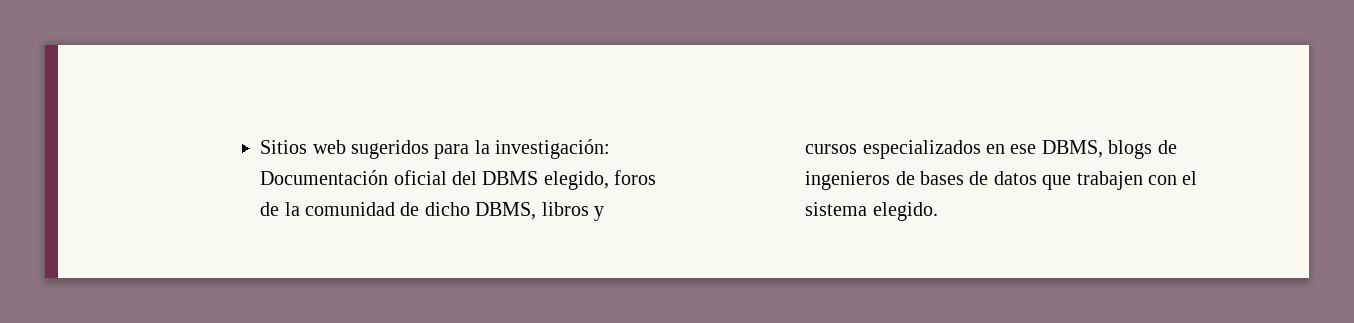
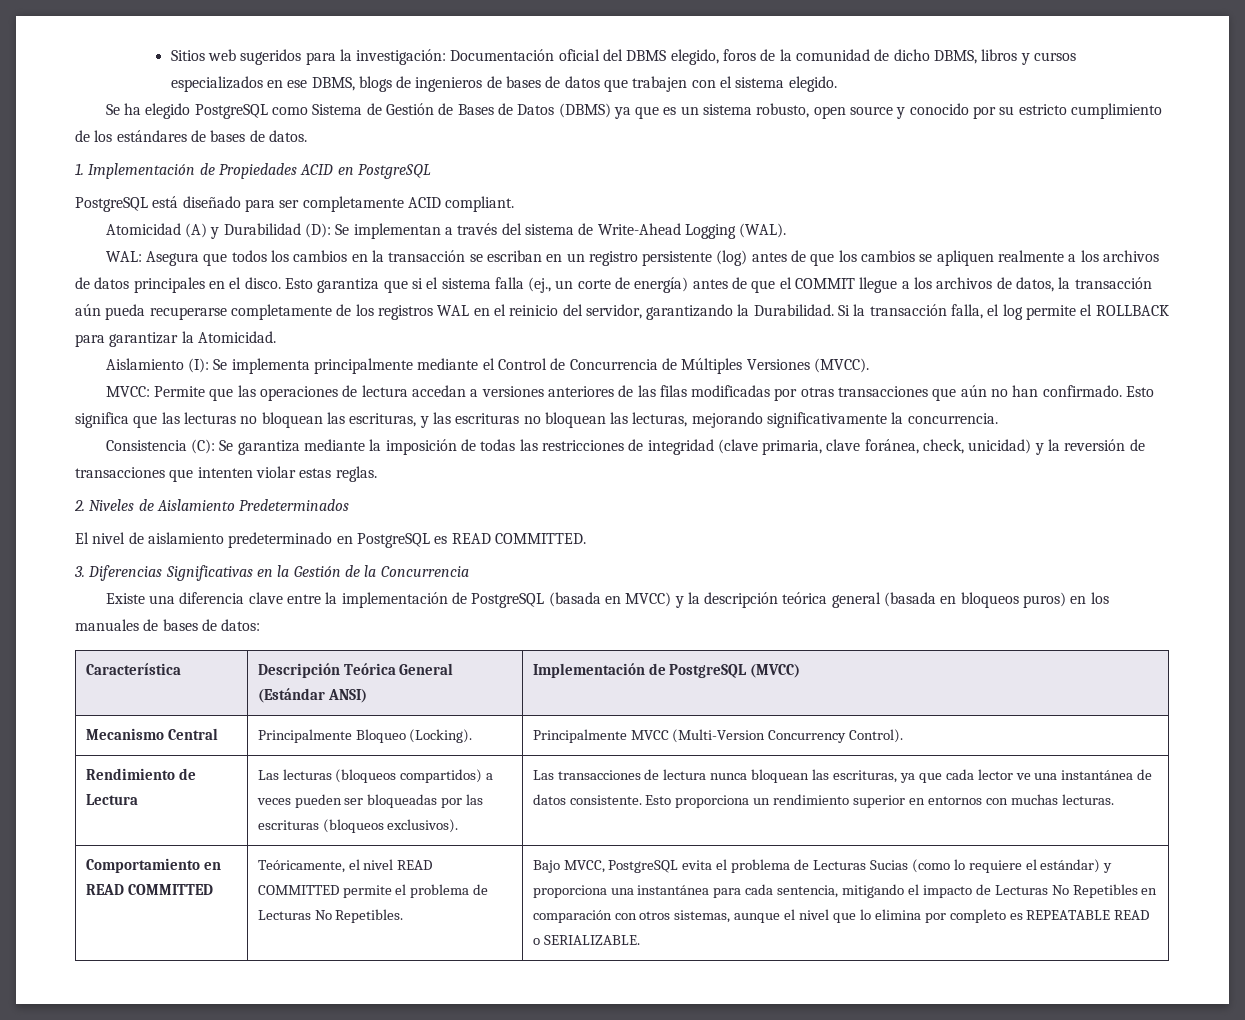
(938, 211) none -> [105,103,1162,119] [75,130,307,142] [75,163,431,179] [75,196,515,212] [105,223,787,239] [105,250,1159,266] [75,277,1152,293] [75,304,1169,320] [75,331,276,347] [105,358,869,374] [105,385,1155,401] [75,412,998,428] [105,439,1145,455] [75,466,377,482] [74,499,350,511] [75,532,586,548] [74,565,469,581] [105,592,1109,608] [75,619,261,631] [85,663,181,675] [257,663,454,678] [257,688,367,703] [532,663,801,678] [85,728,218,740] [257,729,473,743] [532,729,904,743] [85,768,196,780] [85,794,138,805] [257,769,494,783] [256,794,484,808] [257,819,459,833] [532,769,1153,783] [532,794,1114,808] [85,858,221,873] [85,884,213,895] [257,859,433,873] [257,884,489,898] [257,909,404,923] [532,859,1113,873] [532,884,1158,898] [532,909,1150,923] [532,935,640,945] // Se ha elegido PostgreSQL como Sistema de Gestión de Bases de Datos (DBMS) ya que es un sistema robusto, open source y conocido por su estricto cumplimiento de los estándares de bases de datos. // 1. Implementación de Propiedades ACID en PostgreSQL // PostgreSQL está diseñado para ser completamente ACID compliant. // Atomicidad (A) y Durabilidad (D): Se implementan a través del sistema de Write-Ahead Logging (WAL). // WAL: Asegura que todos los cambios en la transacción se escriban en un registro persistente (log) antes de que los cambios se apliquen realmente a los archivos de datos principales en el disco. Esto garantiza que si el sistema falla (ej., un corte de energía) antes de que el COMMIT llegue a los archivos de datos, la transacción aún pueda recuperarse completamente de los registros WAL en el reinicio del servidor, garantizando la Durabilidad. Si la transacción falla, el log permite el ROLLBACK para garantizar la Atomicidad. // Aislamiento (I): Se implementa principalmente mediante el Control de Concurrencia de Múltiples Versiones (MVCC). // MVCC: Permite que las operaciones de lectura accedan a versiones anteriores de las filas modificadas por otras transacciones que aún no han confirmado. Esto significa que las lecturas no bloquean las escrituras, y las escrituras no bloquean las lecturas, mejorando significativamente la concurrencia. // Consistencia (C): Se garantiza mediante la imposición de todas las restricciones de integridad (clave primaria, clave foránea, check, unicidad) y la reversión de transacciones que intenten violar estas reglas. // 2. Niveles de Aislamiento Predeterminados // El nivel de aislamiento predeterminado en PostgreSQL es READ COMMITTED. // 3. Diferencias Significativas en la Gestión de la Concurrencia // Existe una diferencia clave entre la implementación de PostgreSQL (basada en MVCC) y la descripción teórica general (basada en bloqueos puros) en los manuales de bases de datos: // Característica | Descripción Teórica General (Estándar ANSI) | Implementación de PostgreSQL (MVCC) // Mecanismo Central | Principalmente Bloqueo (Locking). | Principalmente MVCC (Multi-Version Concurrency Control). // Rendimiento de Lectura | Las lecturas (bloqueos compartidos) a veces pueden ser bloqueadas por las escrituras (bloqueos exclusivos). | Las transacciones de lectura nunca bloquean las escrituras, ya que cada lector ve una instantánea de datos consistente. Esto proporciona un rendimiento superior en entornos con muchas lecturas. // Comportamiento en READ COMMITTED | Teóricamente, el nivel READ COMMITTED permite el problema de Lecturas No Repetibles. | Bajo MVCC, PostgreSQL evita el problema de Lecturas Sucias (como lo requiere el estándar) y proporciona una instantánea para cada sentencia, mitigando el impacto de Lecturas No Repetibles en comparación con otros sistemas, aunque el nivel que lo elimina por completo es REPEATABLE READ o SERIALIZABLE.

